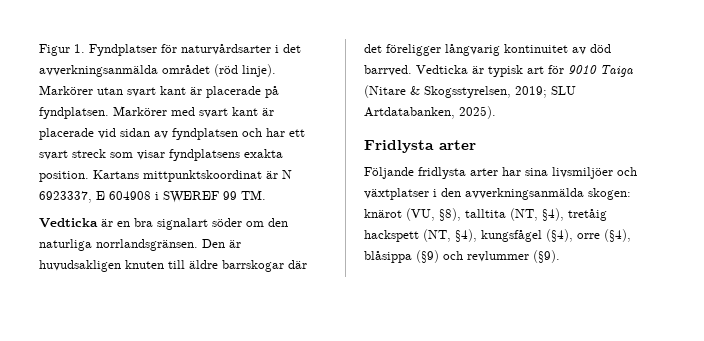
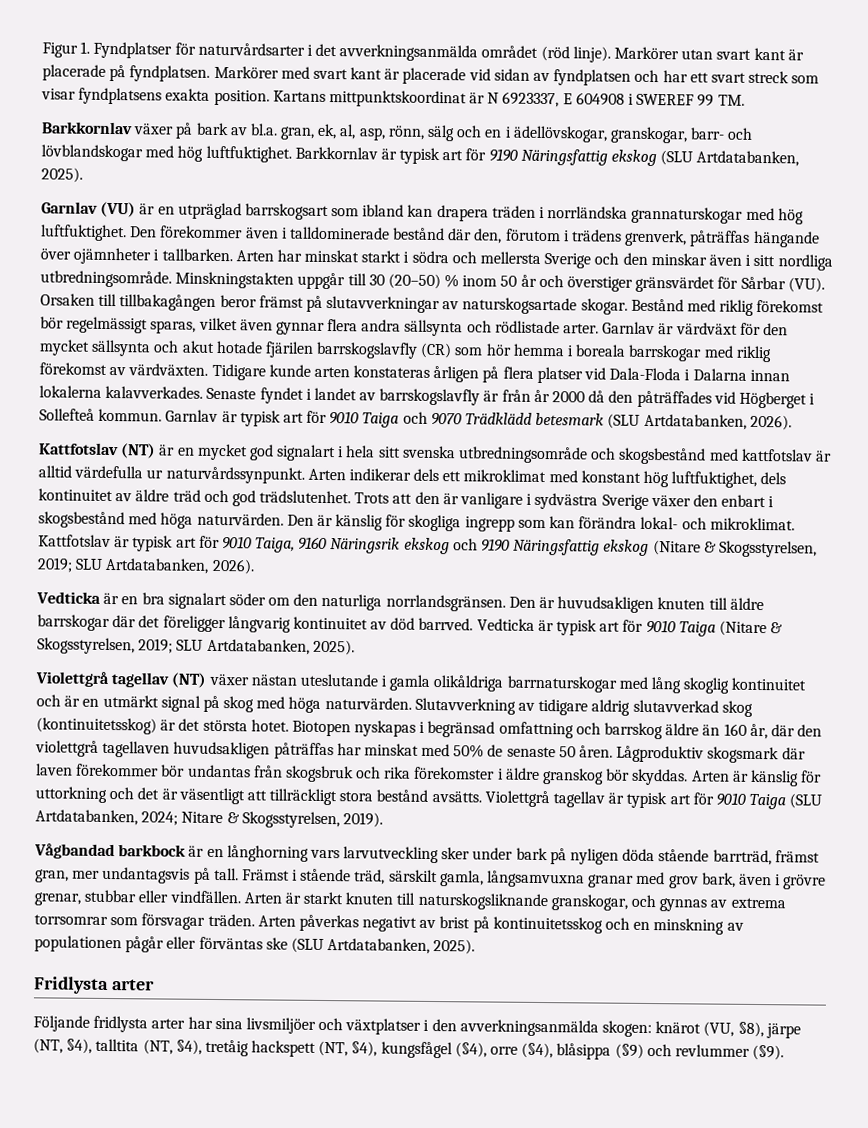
(266, 195) none -> [41,121,754,144] [41,144,800,167] [41,167,83,183] [41,201,804,225] [40,224,820,248] [40,247,833,271] [40,270,825,293] [40,293,825,316] [40,316,788,337] [39,339,772,363] [39,362,790,384] [39,385,816,409] [39,408,792,431] [38,442,832,465] [38,465,787,488] [38,488,775,510] [38,511,795,532] [38,534,817,558] [37,557,255,575] // Barkkornlav växer på bark av bl.a. gran, ek, al, asp, rönn, sälg och en i ädellövskogar, granskogar, barr- och lövblandskogar med hög luftfuktighet. Barkkornlav är typisk art för 9190 Näringsfattig ekskog (SLU Artdatabanken, 2025). // Garnlav (VU) är en utpräglad barrskogsart som ibland kan drapera träden i norrländska grannaturskogar med hög luftfuktighet. Den förekommer även i talldominerade bestånd där den, förutom i trädens grenverk, påträffas hängande över ojämnheter i tallbarken. Arten har minskat starkt i södra och mellersta Sverige och den minskar även i sitt nordliga utbredningsområde. Minskningstakten uppgår till 30 (20–50) % inom 50 år och överstiger gränsvärdet för Sårbar (VU). Orsaken till tillbakagången beror främst på slutavverkningar av naturskogsartade skogar. Bestånd med riklig förekomst bör regelmässigt sparas, vilket även gynnar flera andra sällsynta och rödlistade arter. Garnlav är värdväxt för den mycket sällsynta och akut hotade fjärilen barrskogslavfly (CR) som hör hemma i boreala barrskogar med riklig förekomst av värdväxten. Tidigare kunde arten konstateras årligen på flera platser vid Dala-Floda i Dalarna innan lokalerna kalavverkades. Senaste fyndet i landet av barrskogslavfly är från år 2000 då den påträffades vid Högberget i Sollefteå kommun. Garnlav är typisk art för 9010 Taiga och 9070 Trädklädd betesmark (SLU Artdatabanken, 2026). // Kattfotslav (NT) är en mycket god signalart i hela sitt svenska utbredningsområde och skogsbestånd med kattfotslav är alltid värdefulla ur naturvårdssynpunkt. Arten indikerar dels ett mikroklimat med konstant hög luftfuktighet, dels kontinuitet av äldre träd och god trädslutenhet. Trots att den är vanligare i sydvästra Sverige växer den enbart i skogsbestånd med höga naturvärden. Den är känslig för skogliga ingrepp som kan förändra lokal- och mikroklimat. Kattfotslav är typisk art för 9010 Taiga, 9160 Näringsrik ekskog och 9190 Näringsfattig ekskog (Nitare & Skogsstyrelsen, 2019; SLU Artdatabanken, 2026).
(496, 112) none -> [35,671,807,694] [36,694,753,717] [36,717,823,740] [35,740,806,764] [36,763,823,787] [35,786,823,810] [35,809,383,829] [34,843,820,866] [35,866,827,890] [34,889,786,912] [34,913,744,935] [34,935,476,955] // Violettgrå tagellav (NT) växer nästan uteslutande i gamla olikåldriga barrnaturskogar med lång skoglig kontinuitet och är en utmärkt signal på skog med höga naturvärden. Slutavverkning av tidigare aldrig slutavverkad skog (kontinuitetsskog) är det största hotet. Biotopen nyskapas i begränsad omfattning och barrskog äldre än 160 år, där den violettgrå tagellaven huvudsakligen påträffas har minskat med 50% de senaste 50 åren. Lågproduktiv skogsmark där laven förekommer bör undantas från skogsbruk och rika förekomster i äldre granskog bör skyddas. Arten är känslig för uttorkning och det är väsentligt att tillräckligt stora bestånd avsätts. Violettgrå tagellav är typisk art för 9010 Taiga (SLU Artdatabanken, 2024; Nitare & Skogsstyrelsen, 2019). // Vågbandad barkbock är en långhorning vars larvutveckling sker under bark på nyligen döda stående barrträd, främst gran, mer undantagsvis på tall. Främst i stående träd, särskilt gamla, långsamvuxna granar med grov bark, även i grövre grenar, stubbar eller vindfällen. Arten är starkt knuten till naturskogsliknande granskogar, och gynnas av extrema torrsomrar som försvagar träden. Arten påverkas negativt av brist på kontinuitetsskog och en minskning av populationen pågår eller förväntas ske (SLU Artdatabanken, 2025).
(461, 214) none -> [765,1023,801,1039] [33,1038,93,1054] järpe (NT, §4),

